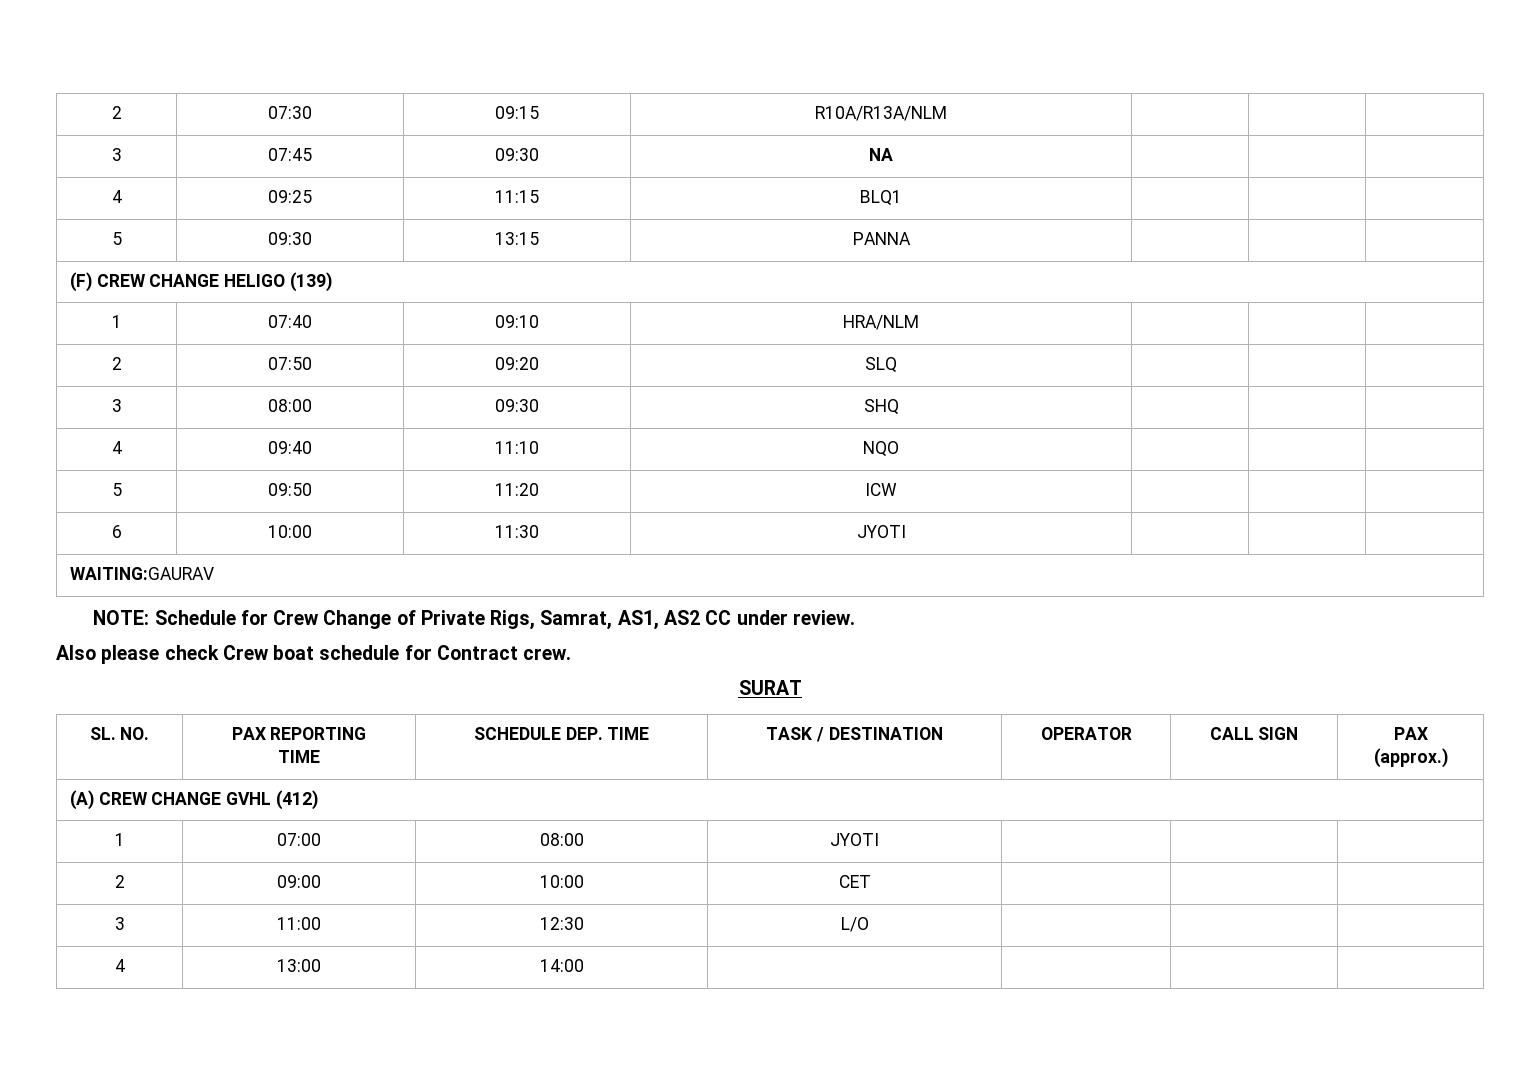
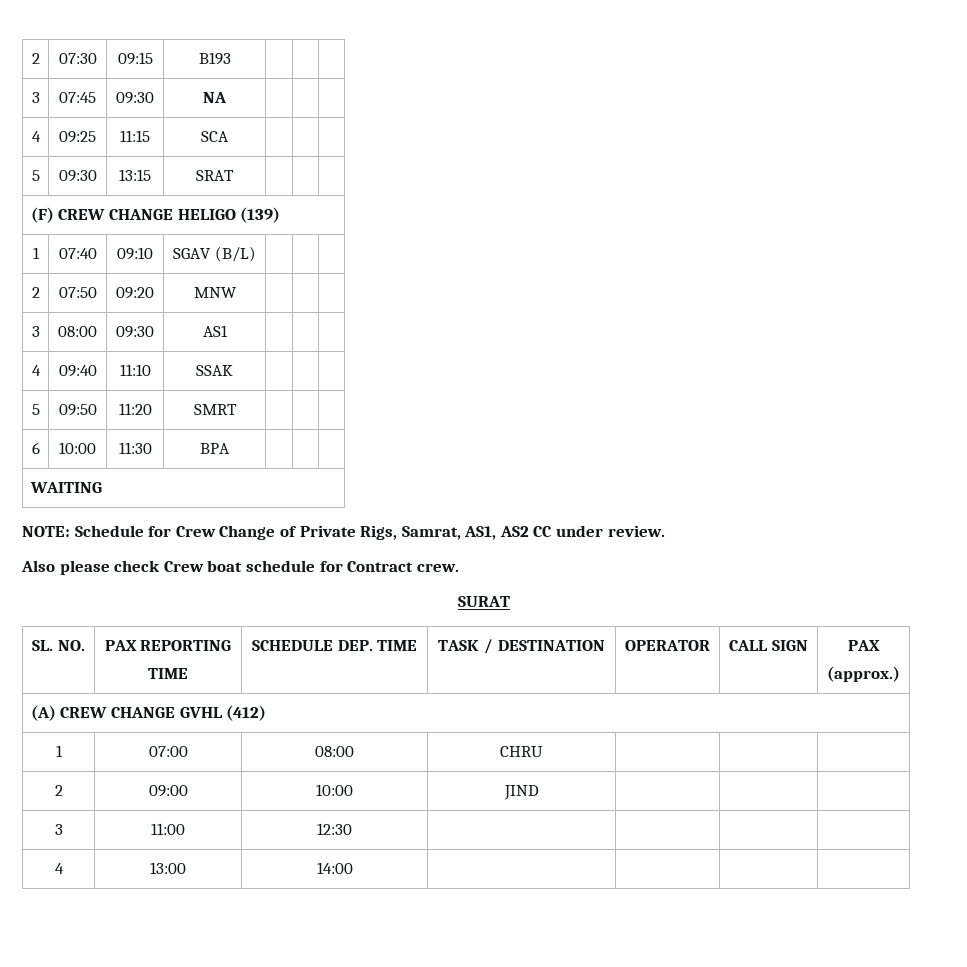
[815,106,947,121] R10A/R13A/NLM -> [198,52,231,65] B193
[860,190,902,206] BLQ1 -> [201,131,229,142] SCA
[852,232,911,245] PANNA -> [196,170,234,181] SRAT
[843,315,919,330] HRA/NLM -> [173,246,256,262] SGAV (B/L)
[865,357,897,373] SLQ -> [193,287,237,298] MNW
[863,399,899,415] SHQ -> [202,325,228,337] AS1
[863,441,899,457] NQO -> [196,365,233,376] SSAK
[865,483,897,496] ICW -> [193,404,237,415] SMRT
[856,525,906,538] [69,567,214,580] JYOTI | | | // WAITING:GAURAV -> [200,443,230,454] [29,482,102,493] BPA | | | // WAITING
[830,833,879,846] JYOTI -> [500,746,543,757] CHRU
[838,875,871,888] CET -> [503,785,539,800] JIND
[840,917,869,932] L/O -> (352, 829) none

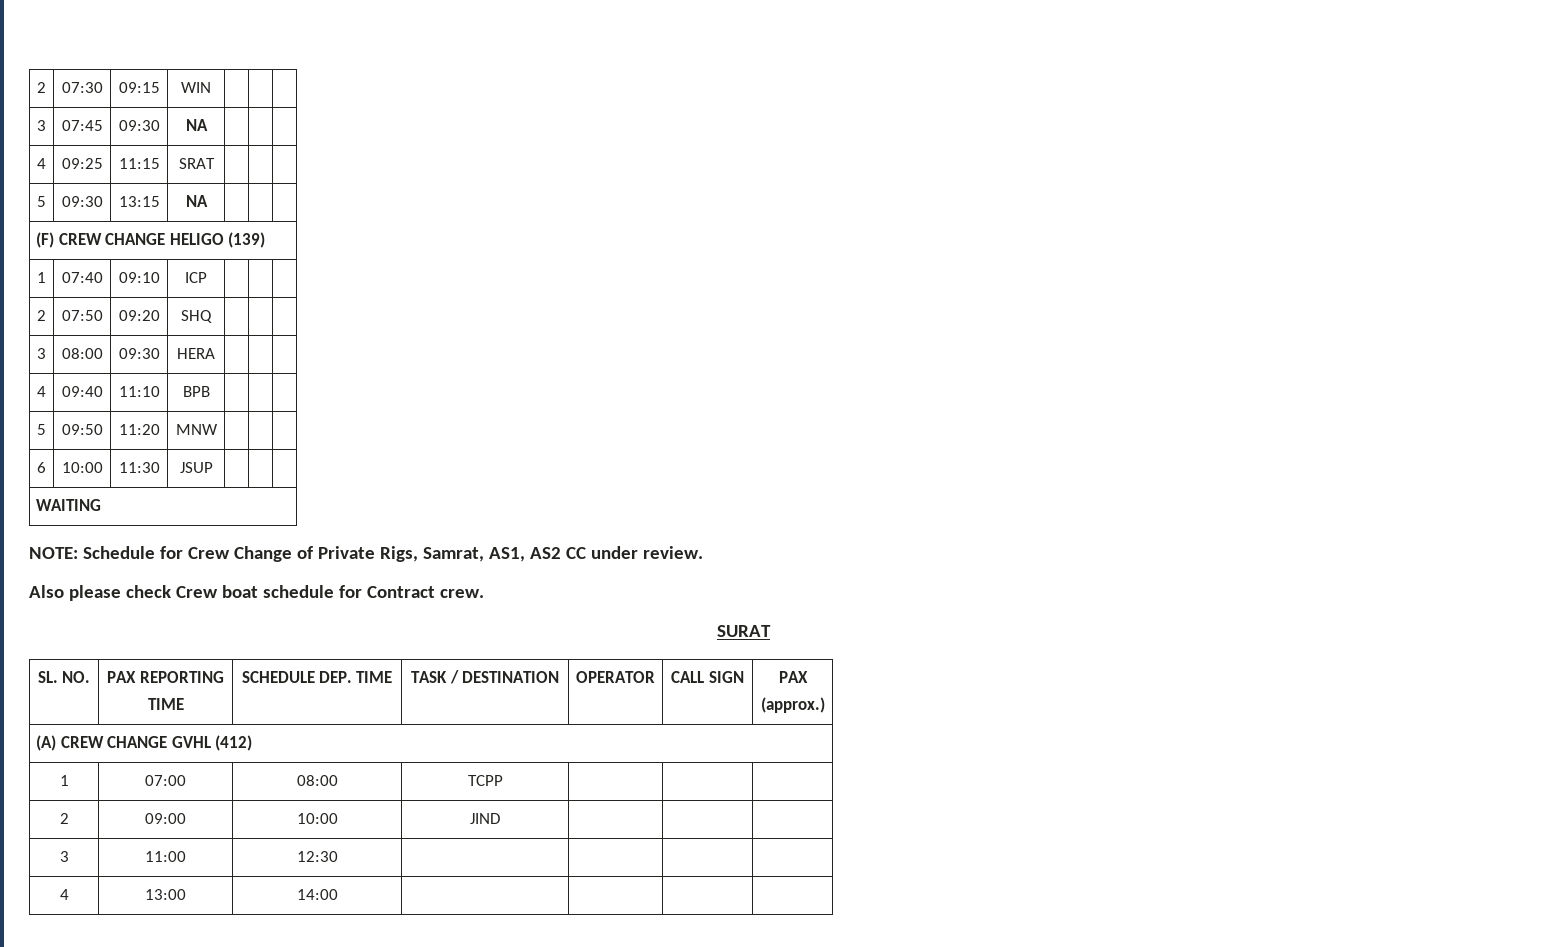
[198,52,231,65] B193 -> [181,82,211,93] WIN
[201,131,229,142] SCA -> [178,158,215,169] SRAT
[196,170,234,181] SRAT -> [185,195,208,207] NA
[173,246,256,262] SGAV (B/L) -> [185,272,207,283] ICP
[193,287,237,298] MNW -> [181,310,212,323] SHQ
[202,325,228,337] AS1 -> [177,348,215,359] HERA
[196,365,233,376] SSAK -> [182,386,210,397] BPB
[193,404,237,415] SMRT -> [175,424,218,435] MNW
[200,443,230,454] BPA -> [179,462,213,473] JSUP
[500,746,543,757] CHRU -> [467,775,503,786] TCPP

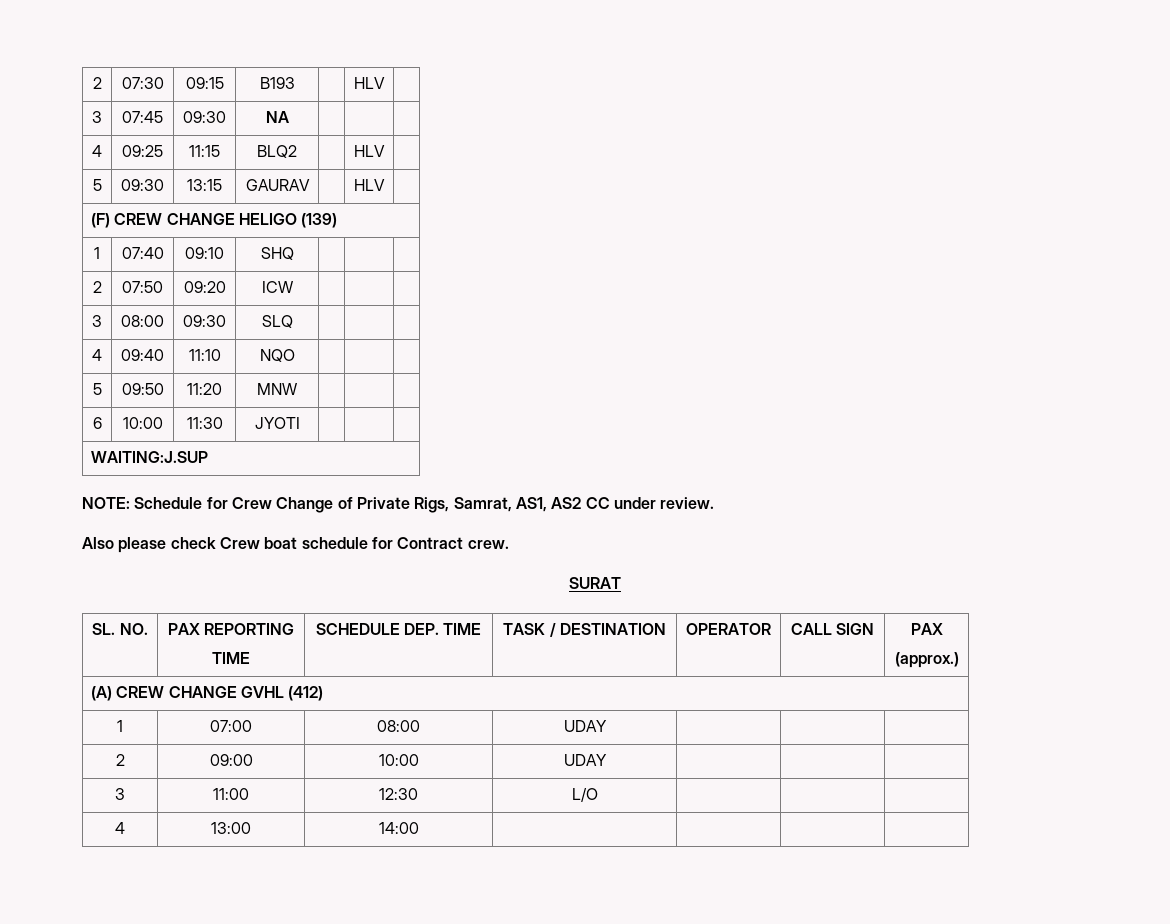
[181,82,211,93] WIN | | -> [259,77,295,89] [354,77,385,89] B193 | | HLV
[178,158,215,169] SRAT | | -> [257,145,297,158] [354,145,385,157] BLQ2 | | HLV
[185,195,208,207] NA | | -> [245,179,310,191] [354,179,385,191] GAURAV | | HLV
[185,272,207,283] ICP -> [260,247,294,260] SHQ
[181,310,212,323] SHQ -> [261,281,294,293] ICW
[177,348,215,359] HERA -> [261,315,293,328] SLQ
[182,386,210,397] BPB -> [259,349,295,362] NQO
[179,462,213,473] [36,499,102,511] JSUP | | | // WAITING -> [254,417,300,429] [91,451,209,463] JYOTI | | | // WAITING:J.SUP
[467,775,503,786] TCPP -> [563,720,607,732] UDAY
[470,813,500,824] JIND -> [563,754,607,766] UDAY
(338, 856) none -> [571,788,598,802] L/O

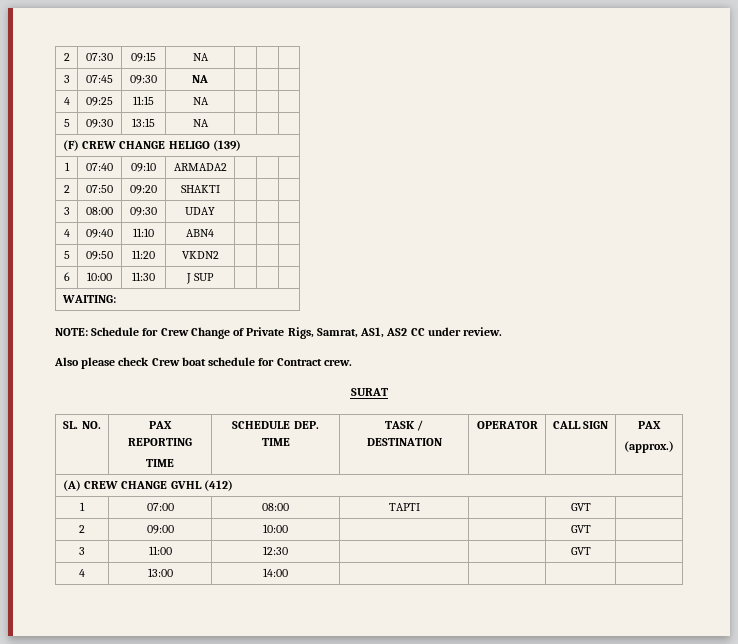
[259,77,295,89] [354,77,385,89] B193 | | HLV -> [192,53,209,61] NA | |
[257,145,297,158] [354,145,385,157] BLQ2 | | HLV -> [192,97,209,105] NA | |
[245,179,310,191] [354,179,385,191] GAURAV | | HLV -> [192,119,209,127] NA | |
[260,247,294,260] SHQ -> [173,163,227,171] ARMADA2
[261,281,294,293] ICW -> [180,185,220,193] SHAKTI
[261,315,293,328] SLQ -> [185,207,215,215] UDAY
[259,349,295,362] NQO -> [186,229,214,237] ABN4
[257,383,298,395] MNW -> [181,251,219,259] VKDN2
[254,417,300,429] [91,451,209,463] JYOTI | | | // WAITING:J.SUP -> [185,273,215,284] [61,295,116,303] J SUP | | | // WAITING:
[563,720,607,732] UDAY | | -> [388,503,420,511] [570,503,591,511] TAPTI | | GVT
[563,754,607,766] UDAY | | -> [570,525,591,533] | | GVT
[571,788,598,802] L/O | | -> [570,547,591,555] | | GVT

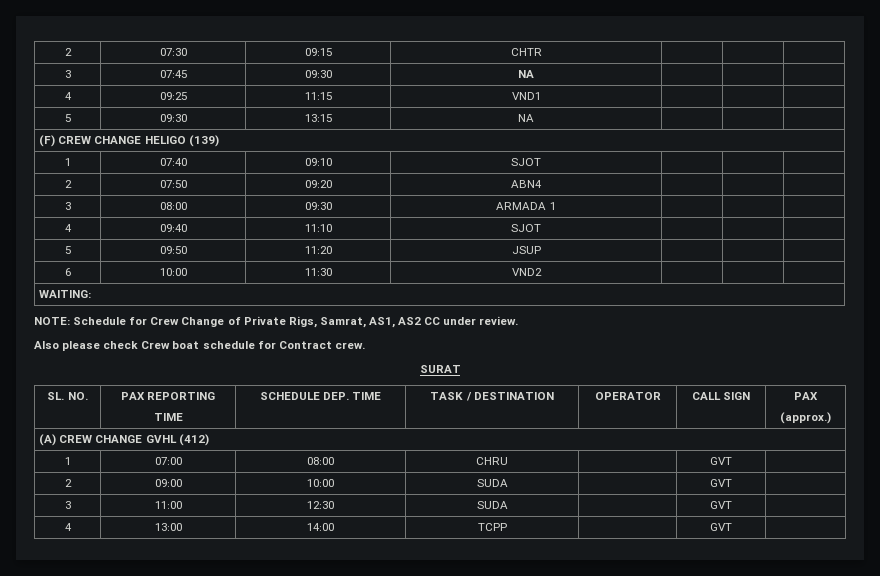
[192,53,209,61] NA -> [510,48,542,56] CHTR
[192,97,209,105] NA -> [511,92,541,100] VND1
[173,163,227,171] ARMADA2 -> [511,158,541,166] SJOT
[180,185,220,193] SHAKTI -> [511,180,542,188] ABN4
[185,207,215,215] UDAY -> [496,202,556,210] ARMADA 1
[186,229,214,237] ABN4 -> [511,224,541,232] SJOT
[181,251,219,259] VKDN2 -> [511,246,541,254] JSUP
[185,273,215,284] J SUP -> [511,268,542,276] VND2
[388,503,420,511] TAPTI -> [476,457,508,465] CHRU
(288, 528) none -> [476,479,508,487] SUDA
(288, 550) none -> [476,501,508,509] SUDA
(288, 572) | | -> [477,523,507,531] [710,523,732,531] TCPP | | GVT

